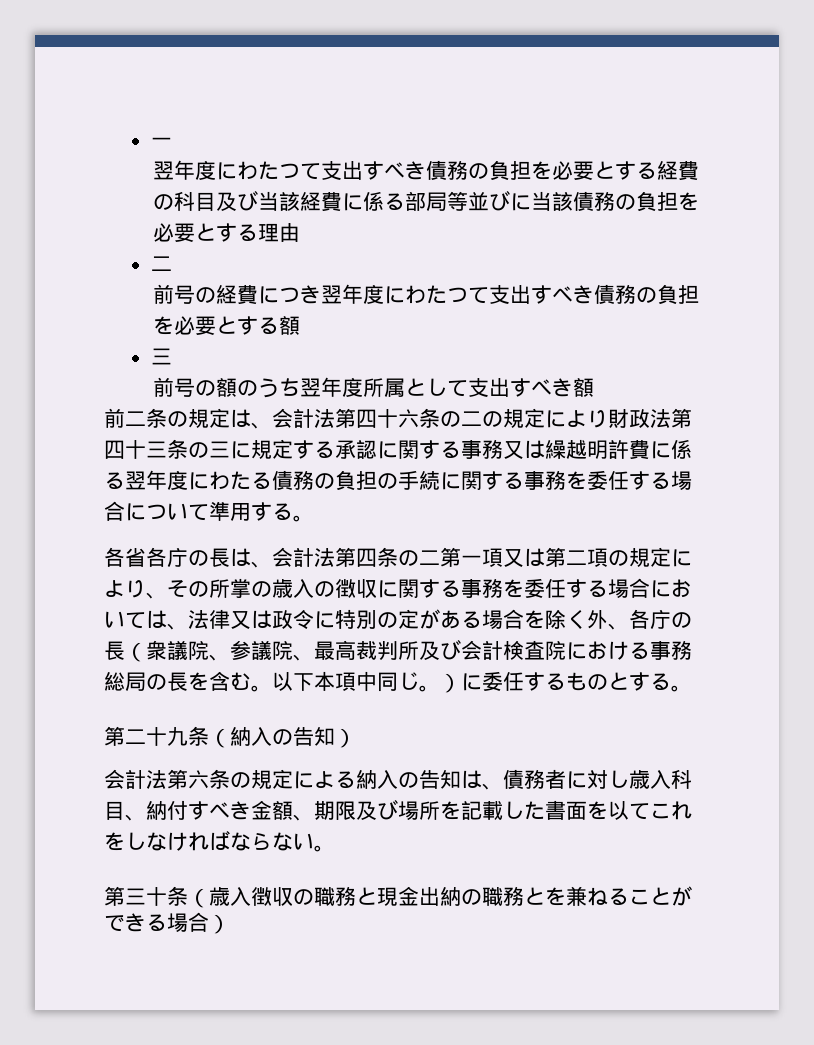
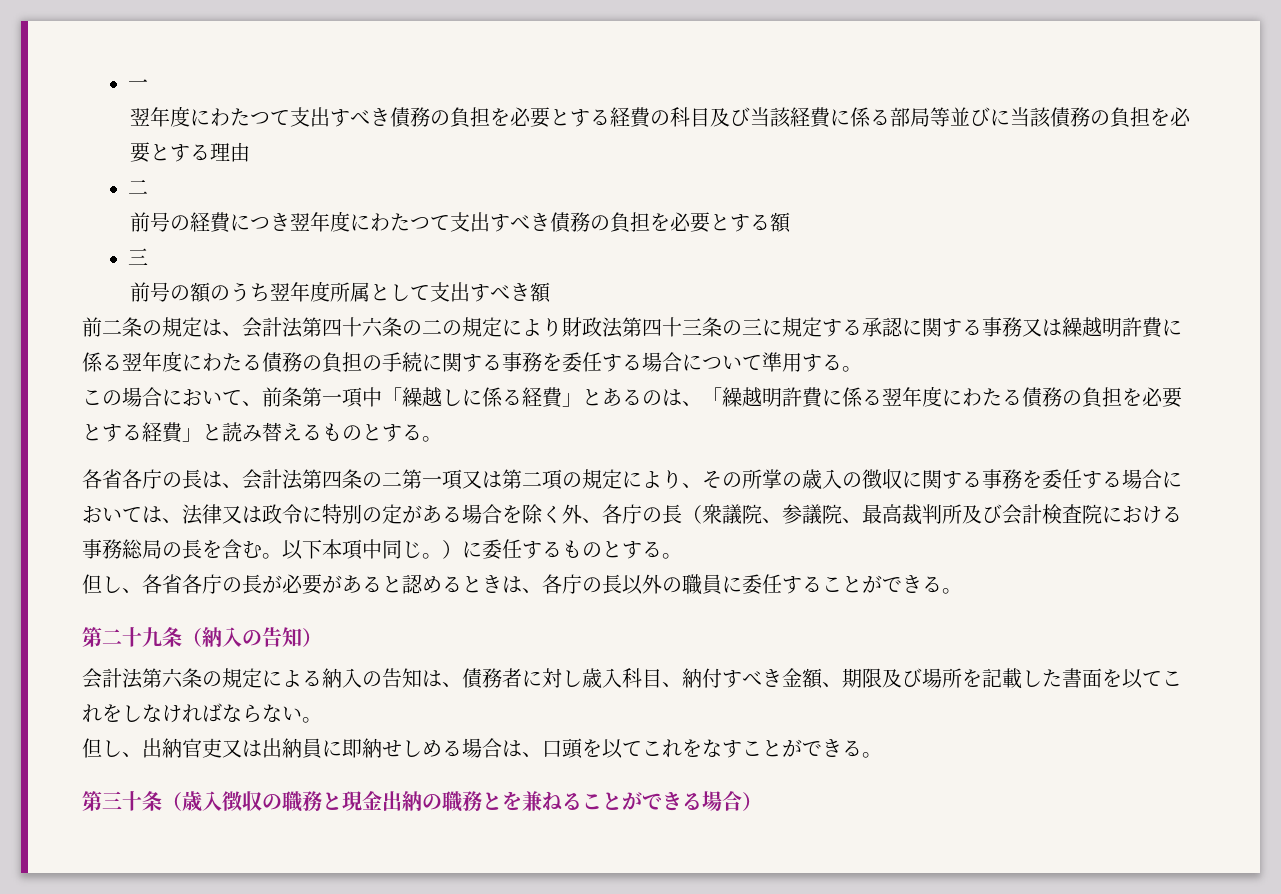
(314, 518) none -> [82,386,1182,408] [82,422,442,443] // この場合において、前条第一項中「繰越しに係る経費」とあるのは、「繰越明許費に係る翌年度にわたる債務の負担を必要とする経費」と読み替えるものとする。
(692, 688) none -> [82,574,962,595] // 但し、各省各庁の長が必要があると認めるときは、各庁の長以外の職員に委任することができる。
(335, 848) none -> [82,738,882,759] // 但し、出納官吏又は出納員に即納せしめる場合は、口頭を以てこれをなすことができる。

